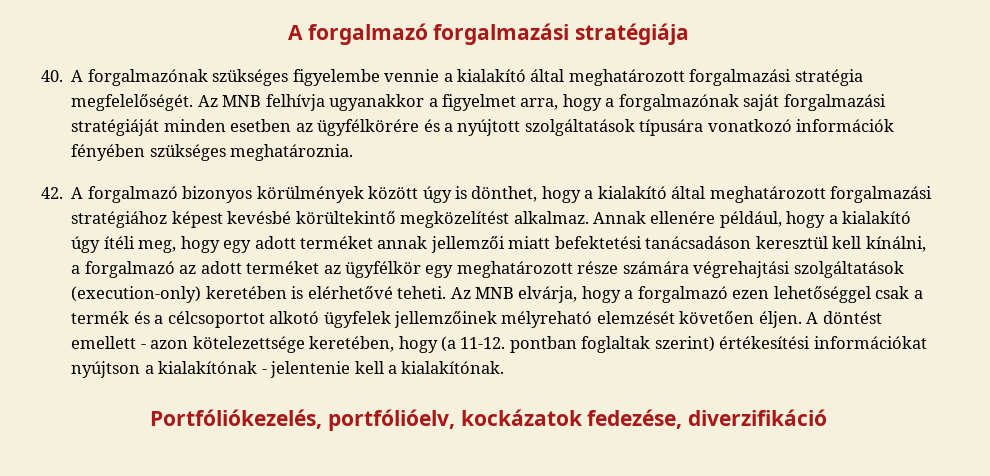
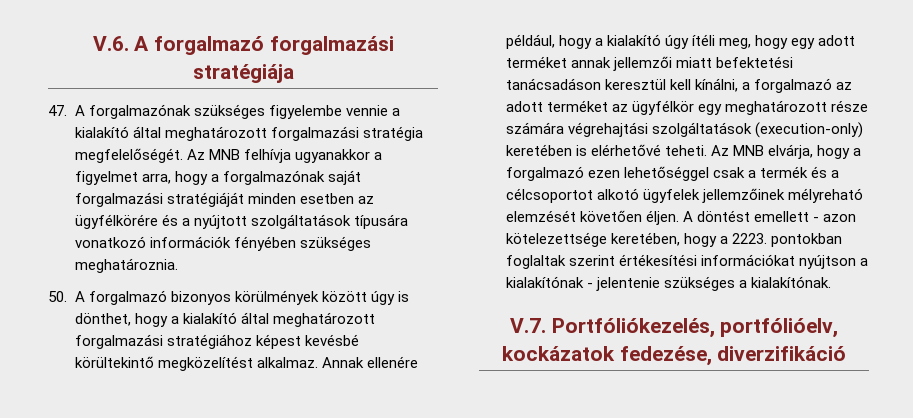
(287, 32) none -> [92,36,129,51] V.6.
[41,70,63,82] 40. -> [48,105,67,116] 47.
[41,187,63,199] 42. -> [48,291,67,302] 50.
[440,336,715,353] (a 11-12. pontban foglaltak szerint) -> [719,233,843,247] [505,255,615,269] a 2223. pontokban foglaltak szerint
[354,361,384,374] kell -> [663,276,735,291] szükséges
(505, 367) none -> [509,318,546,333] V.7.

